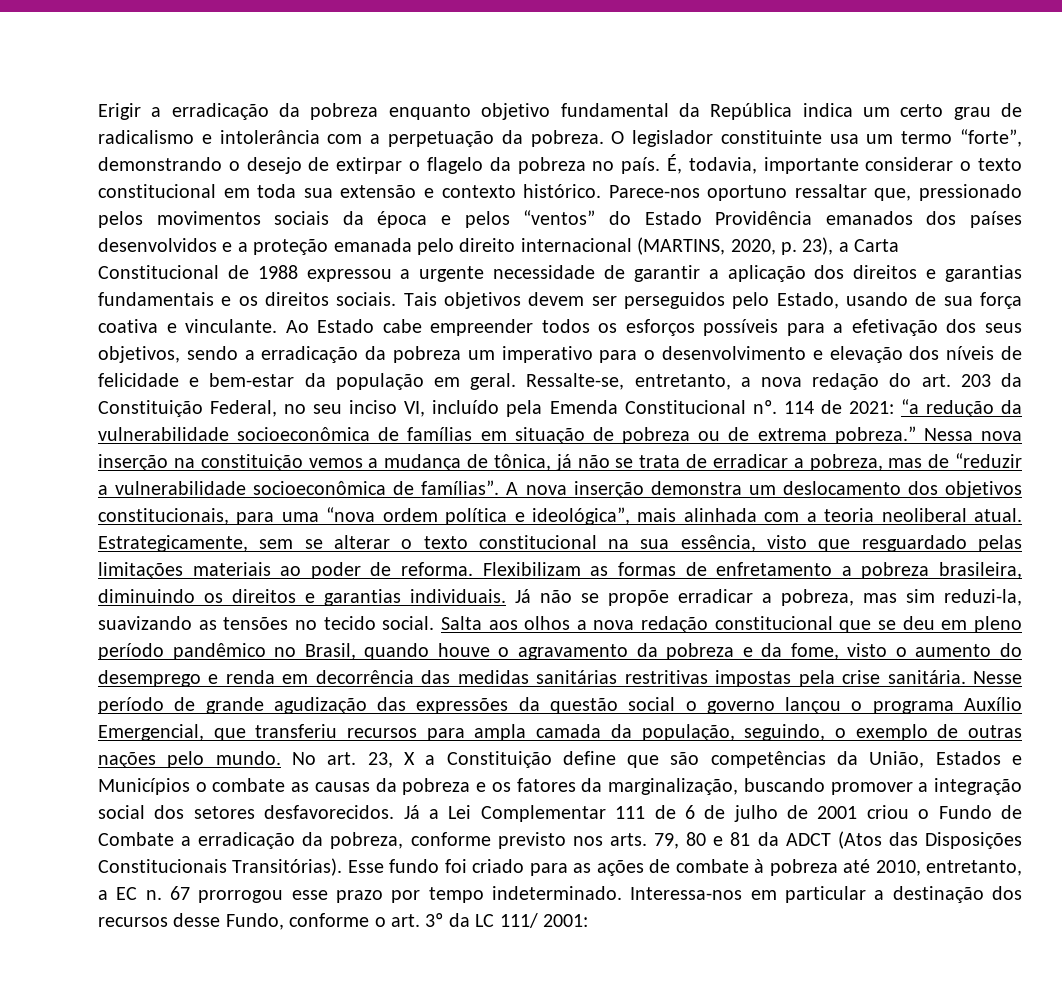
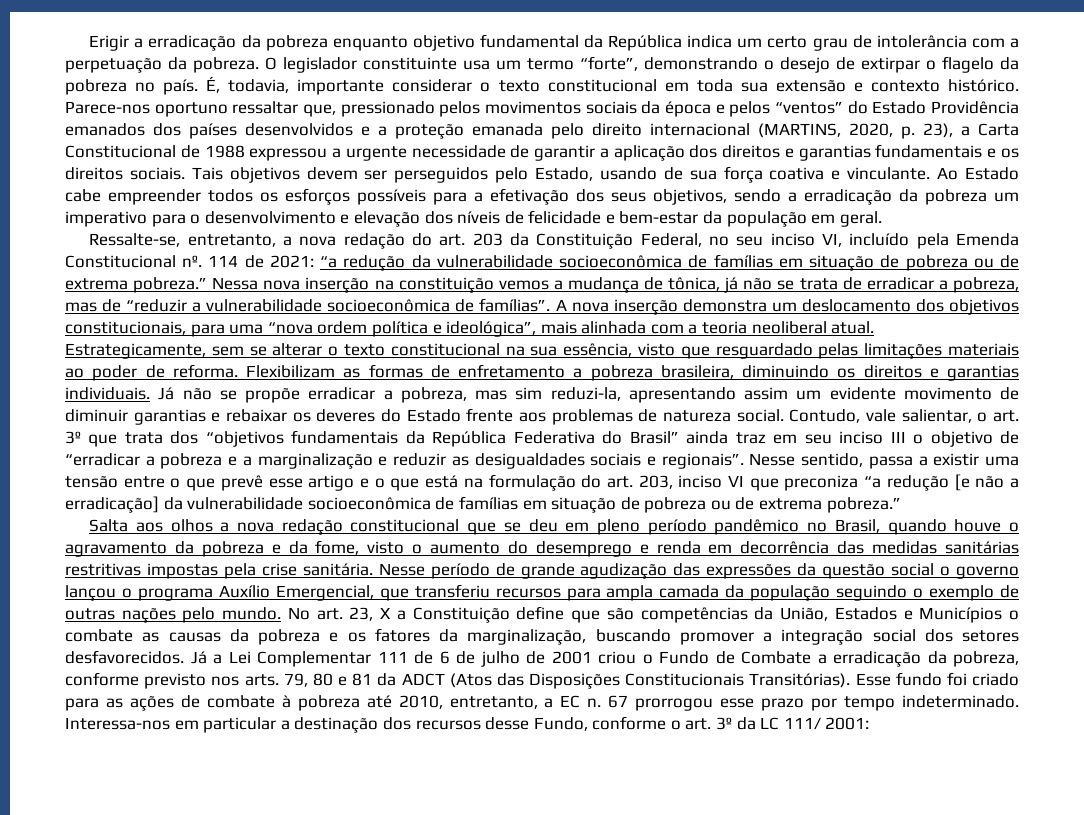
[98,130,212,144] radicalismo e -> (872, 41) none
(517, 381) none -> (882, 219) //
[98,616,435,630] suavizando as tensões no tecido social. -> [628,387,1019,403] [65,408,1019,425] [65,430,1020,447] [65,453,1019,469] [65,474,1020,491] [65,496,901,513] apresentando assim um evidente movimento de diminuir garantias e rebaixar os deveres do Estado frente aos problemas de natureza social. Contudo, vale salientar, o art. 3º que trata dos “objetivos fundamentais da República Federativa do Brasil” ainda traz em seu inciso III o objetivo de “erradicar a pobreza e a marginalização e reduzir as desigualdades sociais e regionais”. Nesse sentido, passa a existir uma tensão entre o que prevê esse artigo e o que está na formulação do art. 203, inciso VI que preconiza “a redução [e não a erradicação] da vulnerabilidade socioeconômica de famílias em situação de pobreza ou de extrema pobreza.” //
[641,724,826,741] população, seguindo, -> [750,585,908,601] população seguindo

